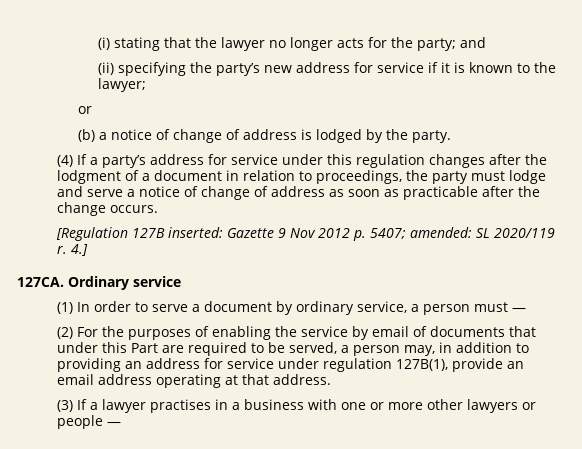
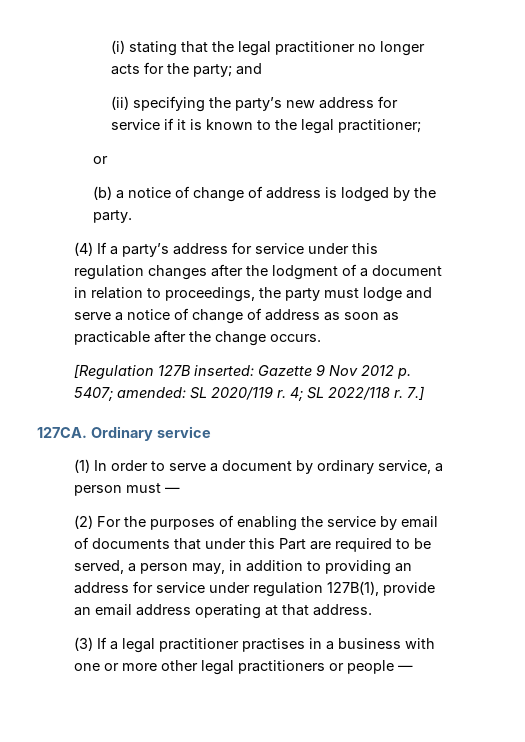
[220,37,265,51] lawyer -> [238,41,356,56] legal practitioner
[97,78,146,92] lawyer; -> [301,119,422,134] legal practitioner;
[71,244,89,256] 4.] -> [290,386,425,401] 4; SL 2022/118 r. 7.]
[102,399,147,413] lawyer -> [122,638,240,653] legal practitioner
[467,399,519,413] lawyers -> [201,660,326,675] legal practitioners

